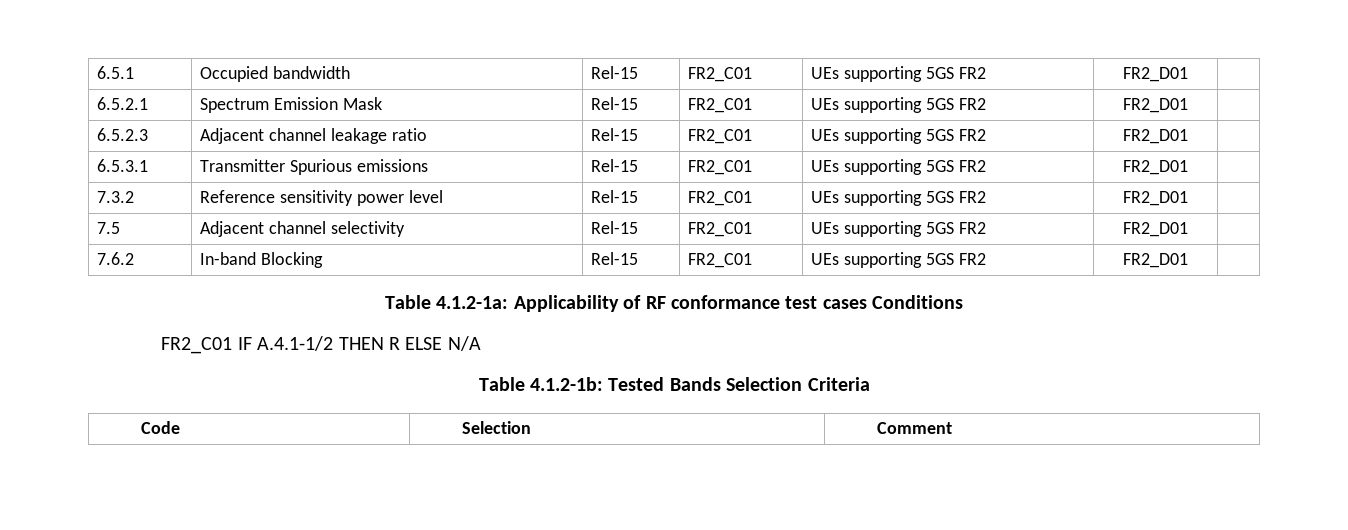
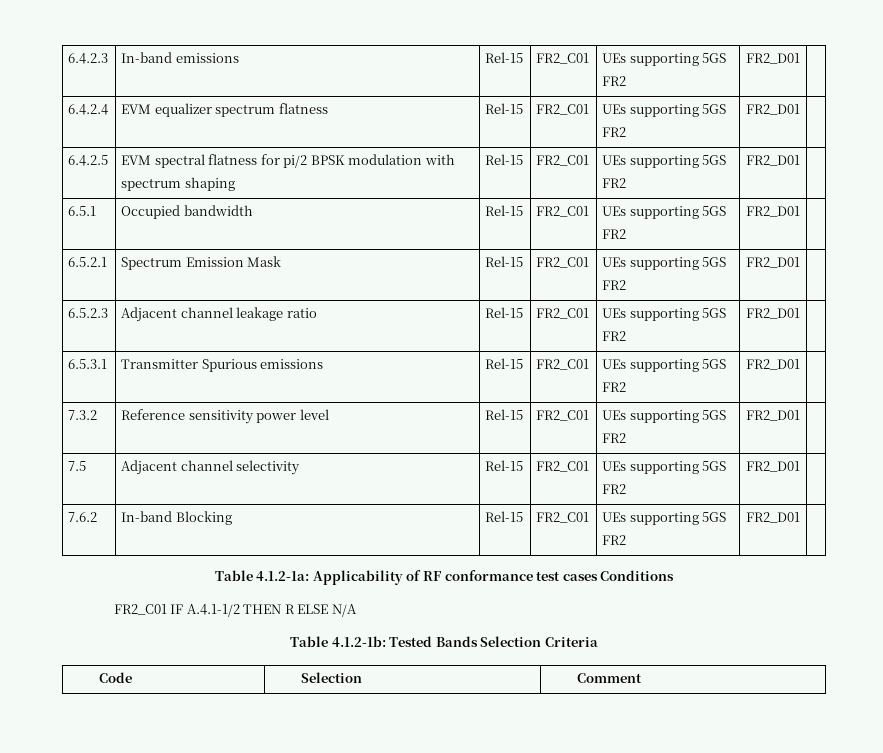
(97, 72) none -> [68,53,109,64] [121,52,239,63] [485,52,524,63] [536,53,590,64] [602,53,727,66] [602,76,627,86] [746,53,800,64] [68,104,109,115] [121,103,328,117] [485,103,524,114] [536,104,590,115] [602,104,727,117] [602,127,627,137] [746,104,800,115] [68,155,109,166] [121,154,455,168] [121,177,235,191] [485,154,524,165] [536,155,590,166] [602,155,727,168] [602,178,627,188] [746,155,800,166] 6.4.2.3 | In-band emissions | Rel-15 | FR2_C01 | UEs supporting 5GS FR2 | FR2_D01 | // 6.4.2.4 | EVM equalizer spectrum flatness | Rel-15 | FR2_C01 | UEs supporting 5GS FR2 | FR2_D01 | // 6.4.2.5 | EVM spectral flatness for pi/2 BPSK modulation with spectrum shaping | Rel-15 | FR2_C01 | UEs supporting 5GS FR2 | FR2_D01 | //

